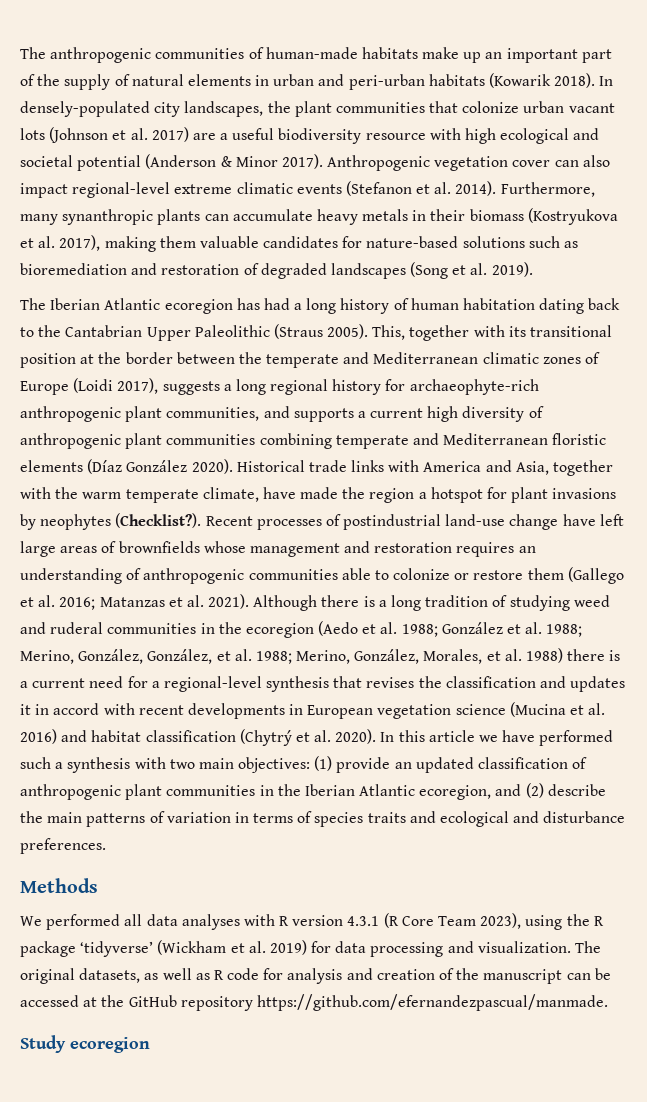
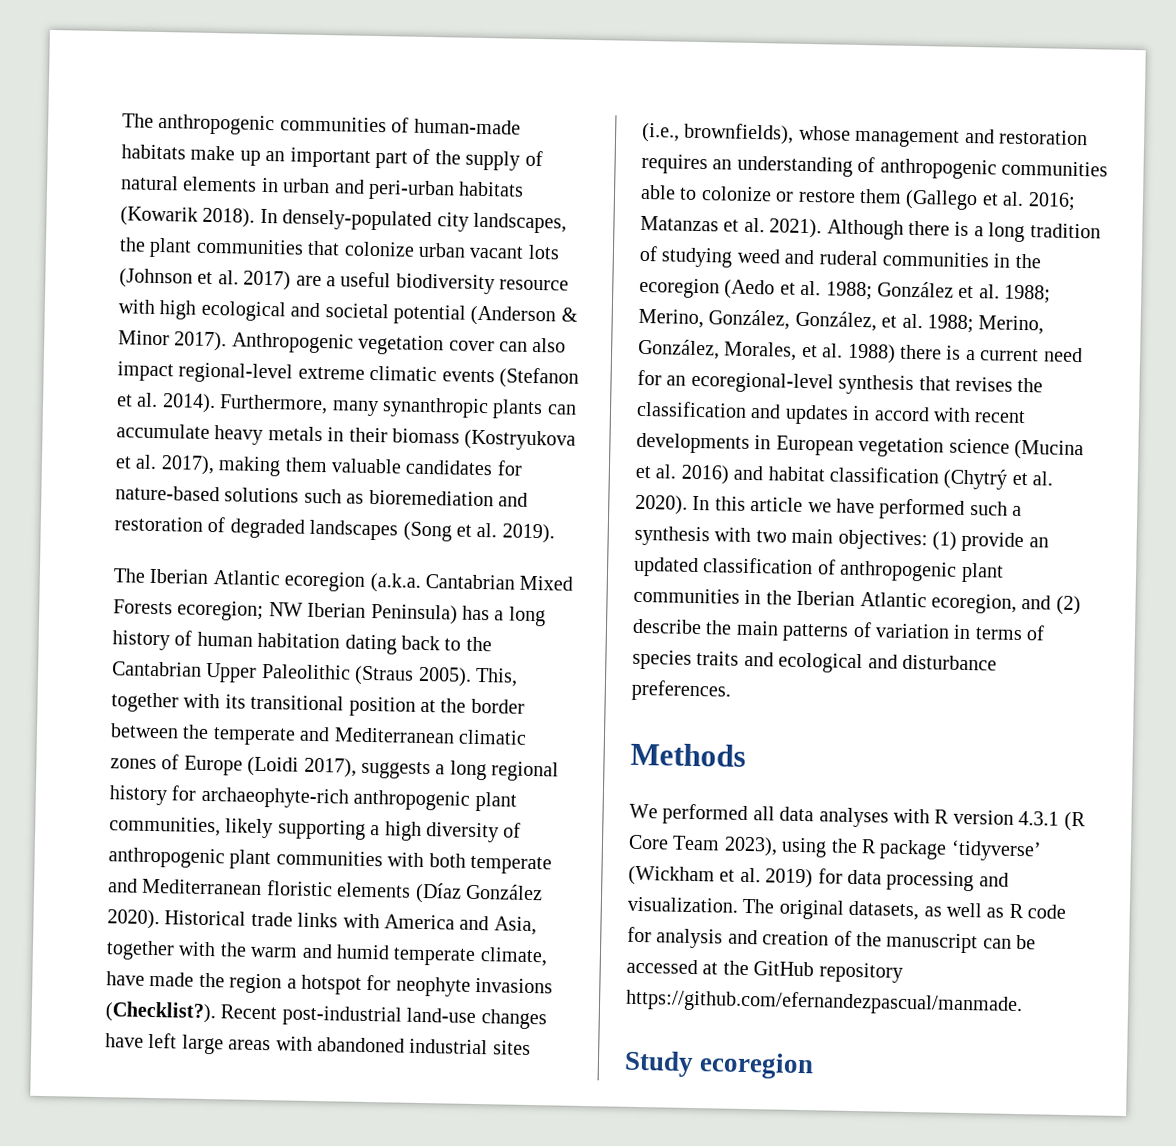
[236,298,290,310] has had -> [369,572,574,593] [113,599,490,625] (a.k.a. Cantabrian Mixed Forests ecoregion; NW Iberian Peninsula) has
[263,406,424,422] and supports a current -> [225,818,381,840] likely supporting a
[259,433,332,449] combining -> [387,852,466,868] with both
(122, 495) none -> [301,943,390,960] and humid
[511,487,617,503] [20,513,624,530] [20,541,200,557] plant invasions by neophytes (Checklist?). Recent processes of postindustrial land-use change have left large areas of brownfields -> [395,976,554,997] [105,1001,547,1030] [105,1032,531,1056] [641,122,795,145] neophyte invasions (Checklist?). Recent post-industrial land-use changes have left large areas with abandoned industrial sites (i.e., brownfields),
[151,676,262,692] a regional-level -> [666,371,834,394] an ecoregional-level
[20,704,31,715] it -> (849, 414) none

